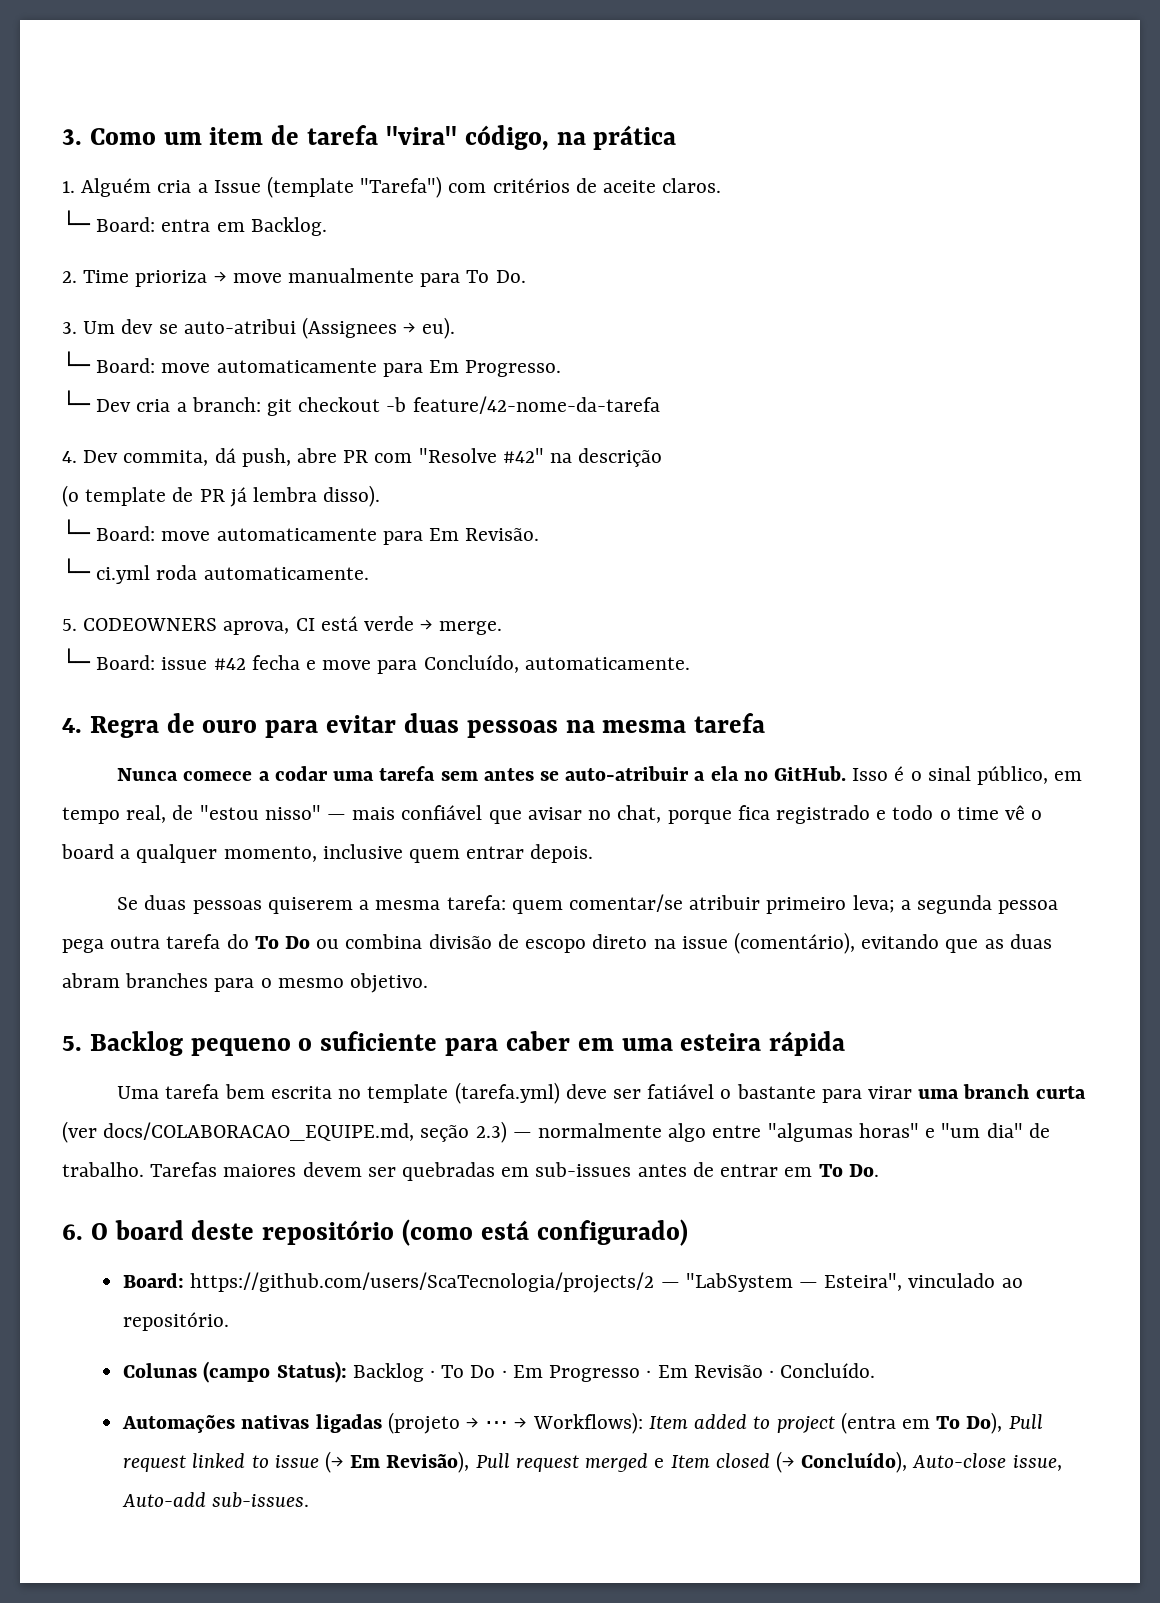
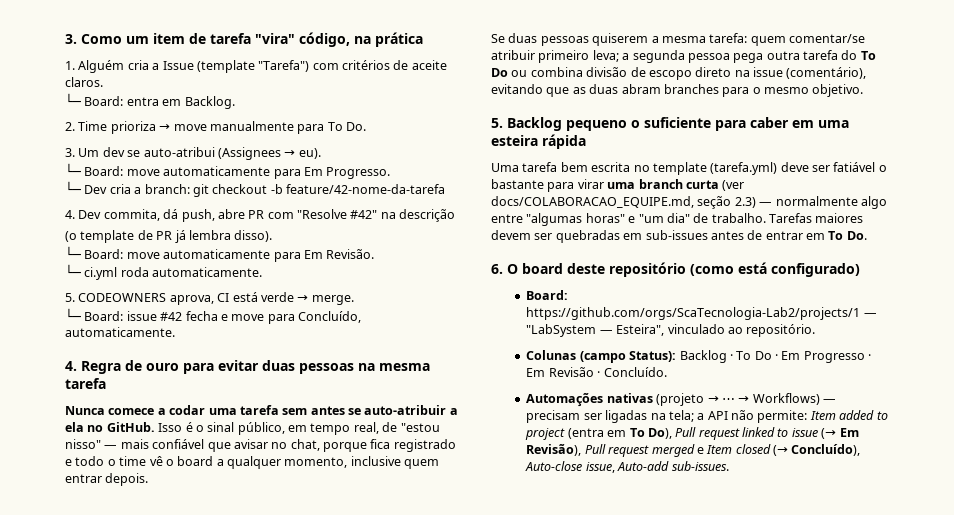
[190,1272,655,1293] https://github.com/users/ScaTecnologia/projects/2 -> [526,307,861,320] https://github.com/orgs/ScaTecnologia-Lab2/projects/1
[315,1414,382,1433] ligadas -> (653, 398) none
[532,1412,643,1434] Workflows): -> [752,393,837,405] [526,410,808,423] Workflows) — precisam ser ligadas na tela; a API não permite:

